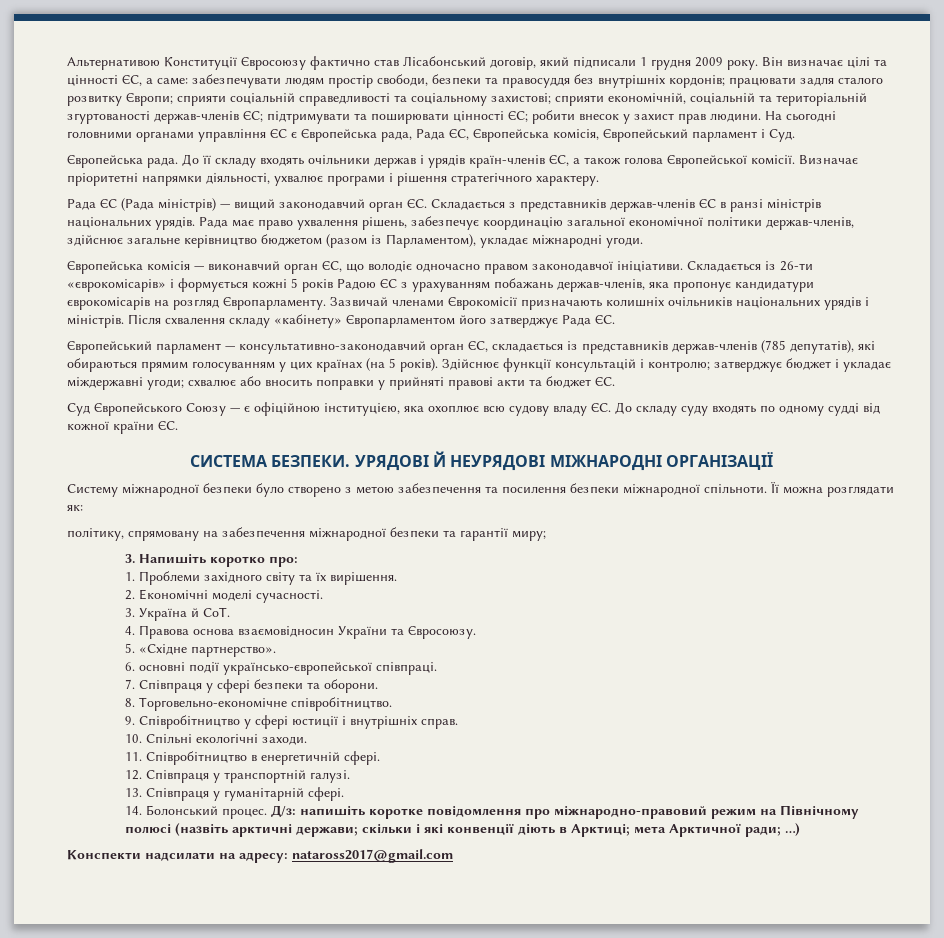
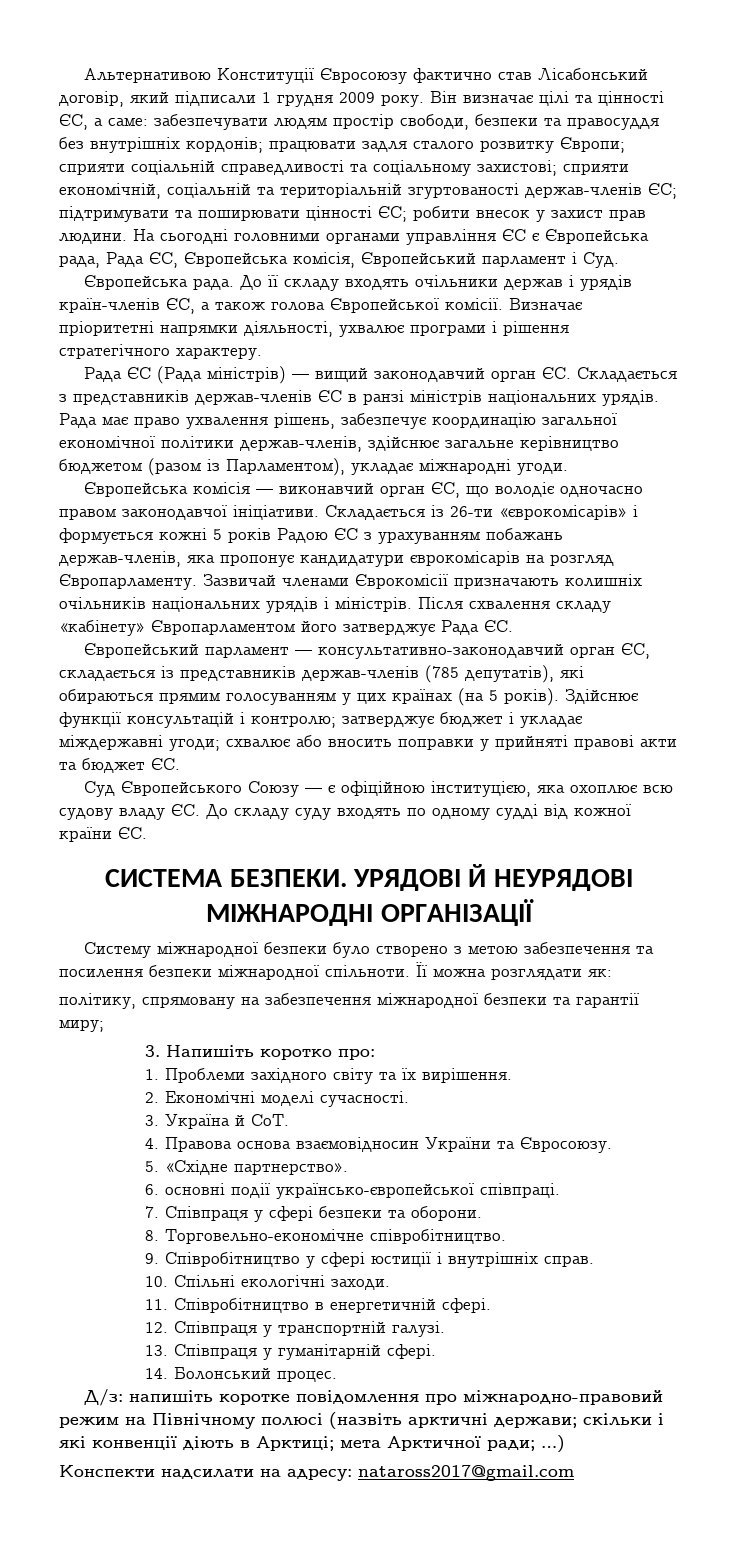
(268, 813) none -> (338, 1376) //

